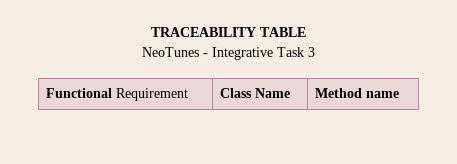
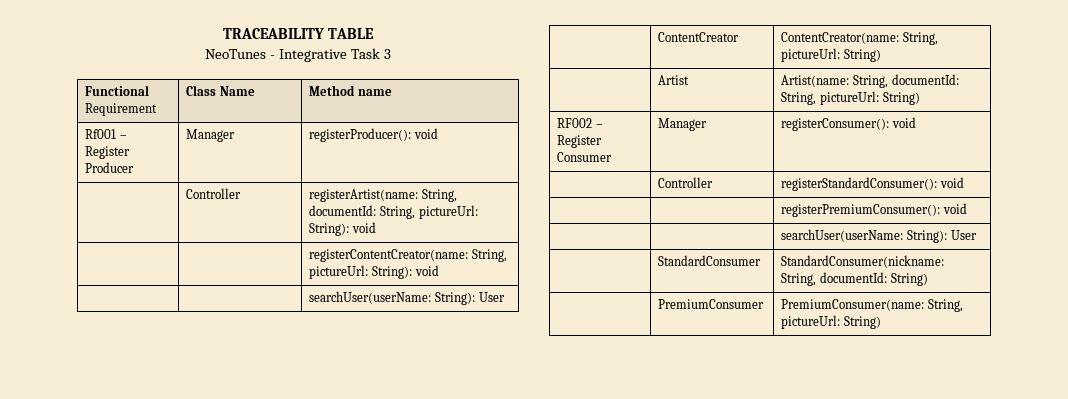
(399, 94) none -> [85,129,127,139] [85,146,131,159] [85,162,135,173] [186,129,236,142] [309,128,438,142] [186,188,242,199] [309,189,457,202] [309,205,478,219] [309,222,376,236] [309,249,507,262] [309,265,439,279] [309,291,505,305] [658,32,740,42] [781,32,938,45] [781,48,881,62] [658,75,690,85] [781,74,959,88] [781,91,920,105] [557,118,603,128] [557,135,603,148] [557,152,613,162] [658,118,708,131] [781,117,916,131] [658,177,714,188] [781,177,964,191] [781,203,967,217] [781,229,977,243] [658,255,762,266] [781,255,945,268] [781,272,928,286] [658,299,765,309] [781,299,963,312] [781,315,881,329] // Rf001 – Register Producer | Manager | registerProducer(): void // | Controller | registerArtist(name: String, documentId: String, pictureUrl: String): void // | | registerContentCreator(name: String, pictureUrl: String): void // | | searchUser(userName: String): User // | ContentCreator | ContentCreator(name: String, pictureUrl: String) // | Artist | Artist(name: String, documentId: String, pictureUrl: String) // RF002 – Register Consumer | Manager | registerConsumer(): void // | Controller | registerStandardConsumer(): void // | | registerPremiumConsumer(): void // | | searchUser(userName: String): User // | StandardConsumer | StandardConsumer(nickname: String, documentId: String) // | PremiumConsumer | PremiumConsumer(name: String, pictureUrl: String)

